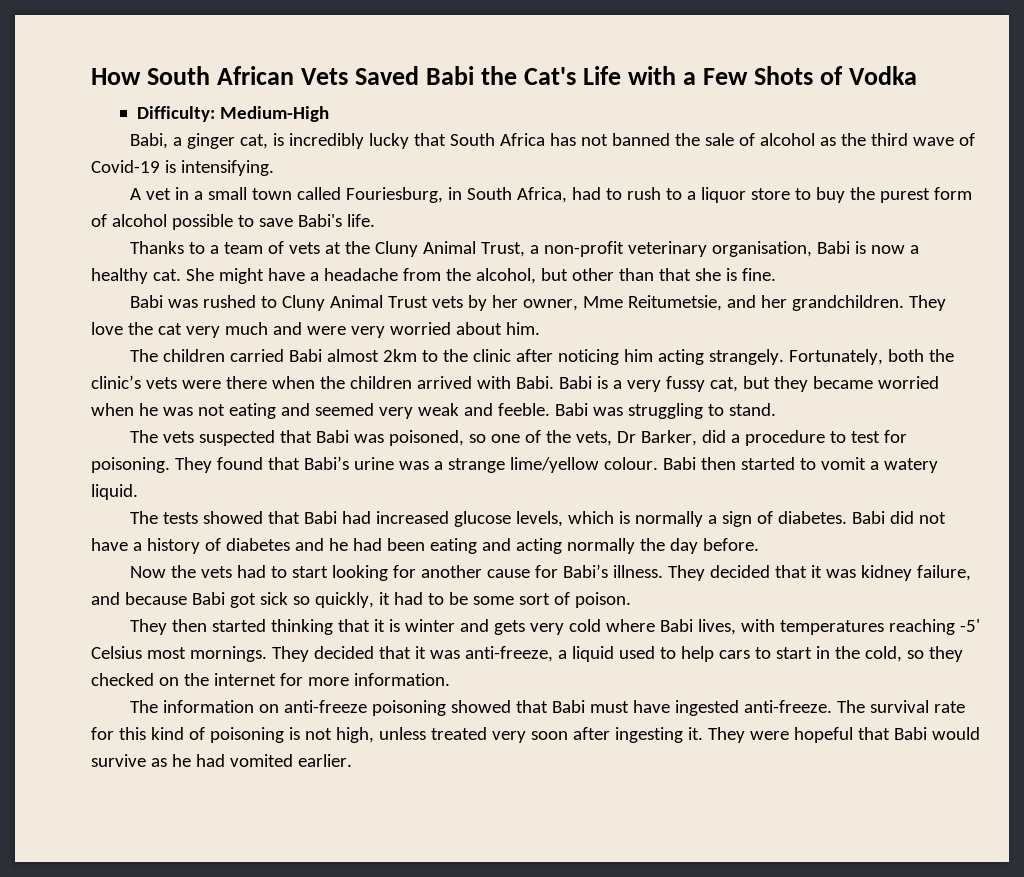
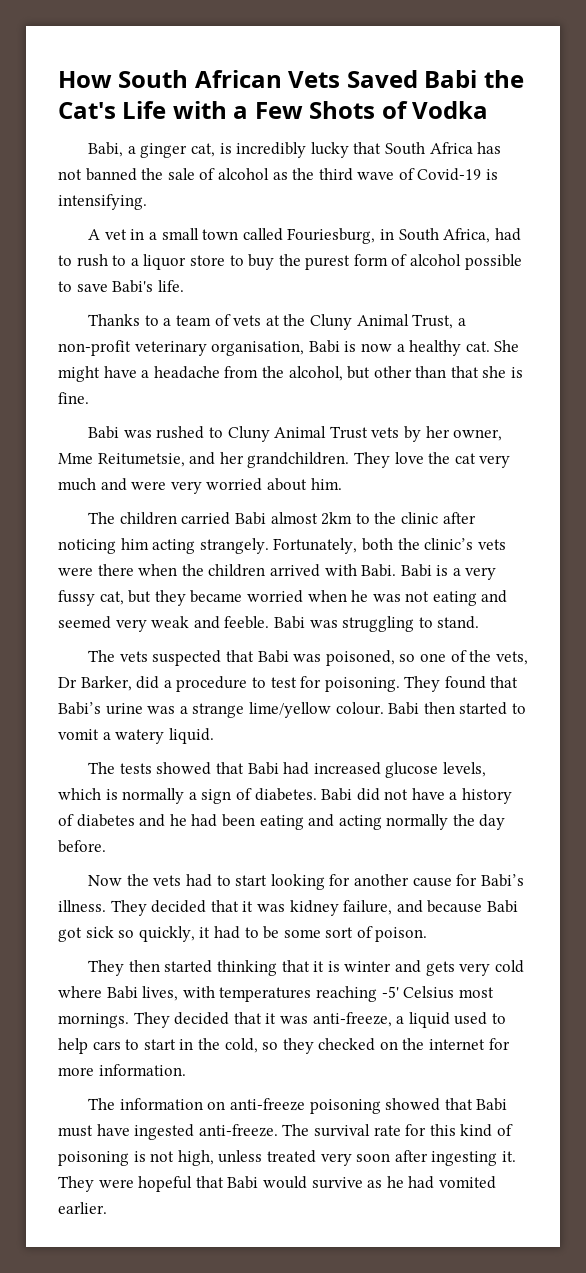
[136,106,329,122] // Difficulty: Medium-High -> (489, 110) none

